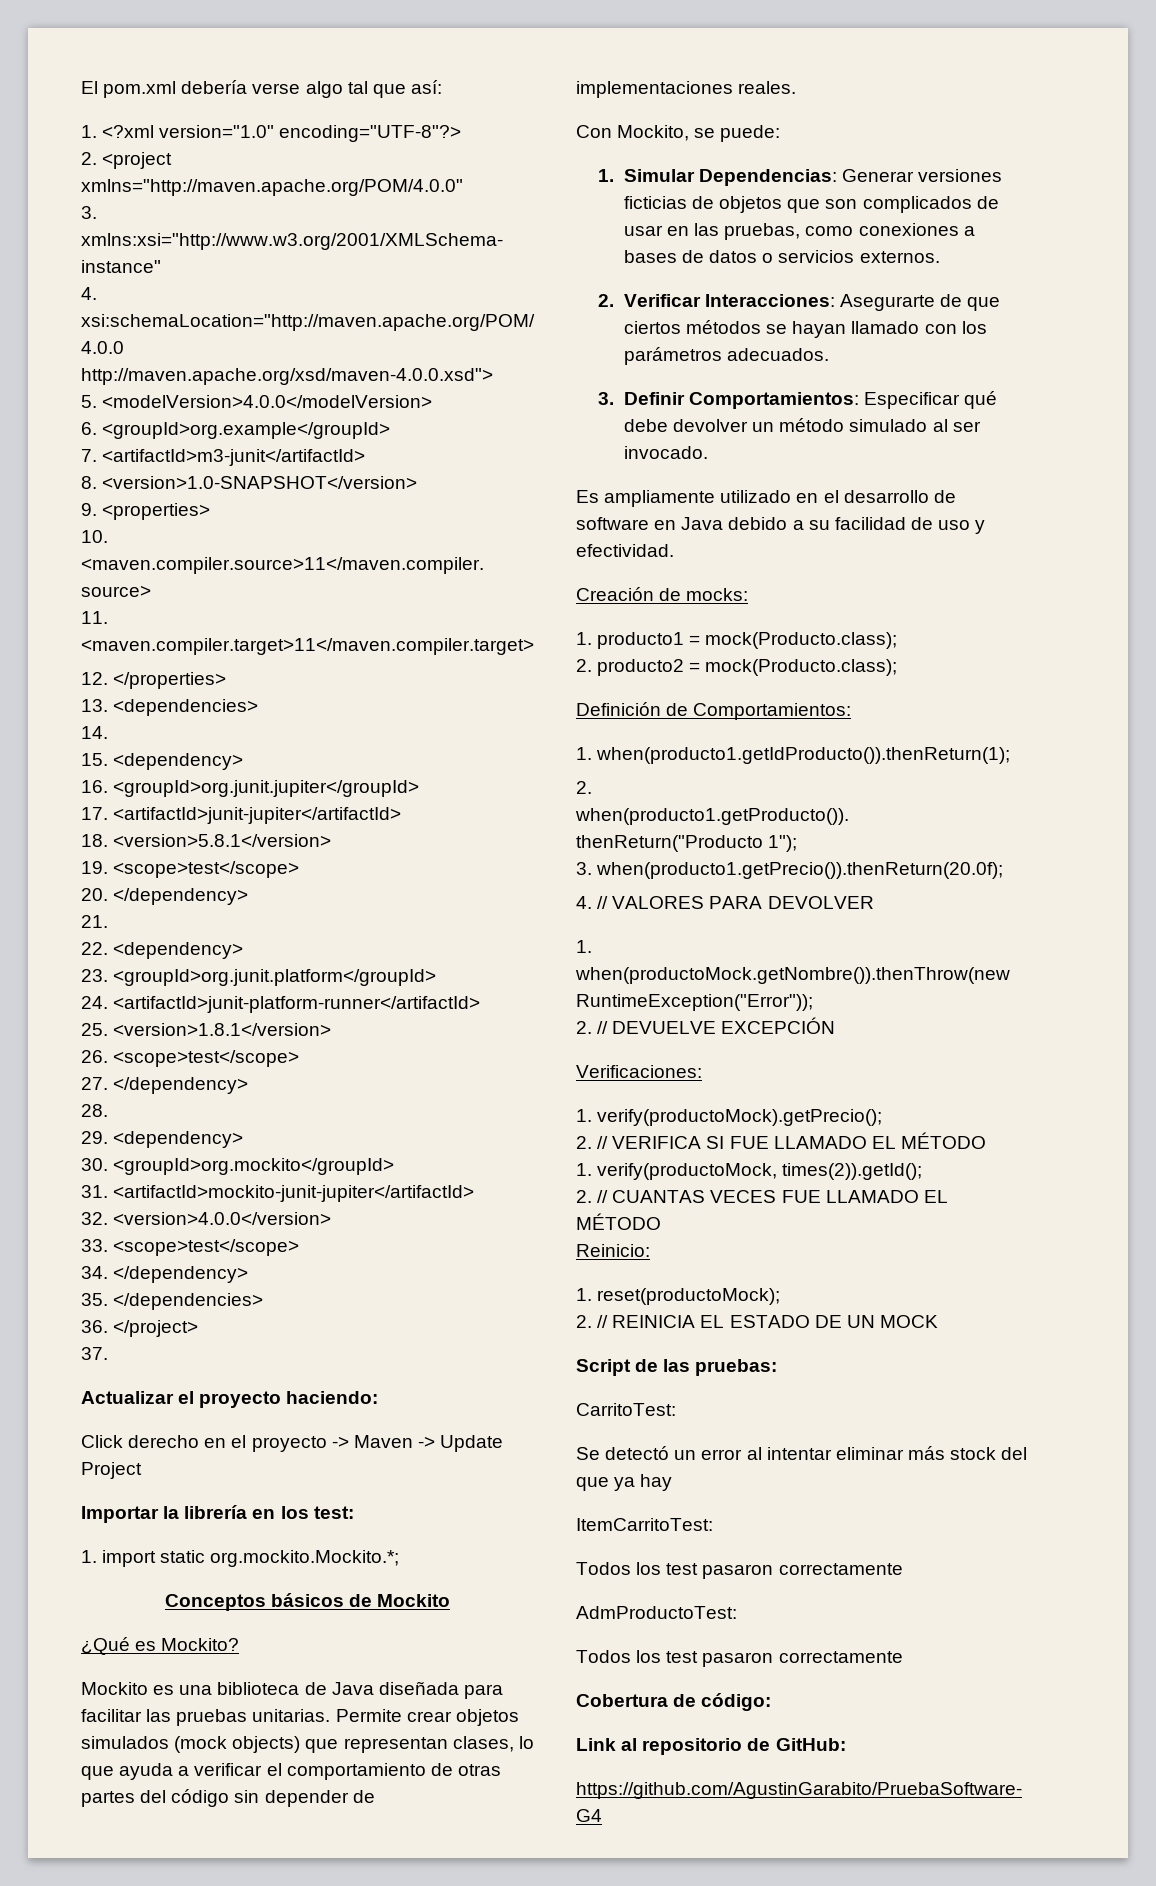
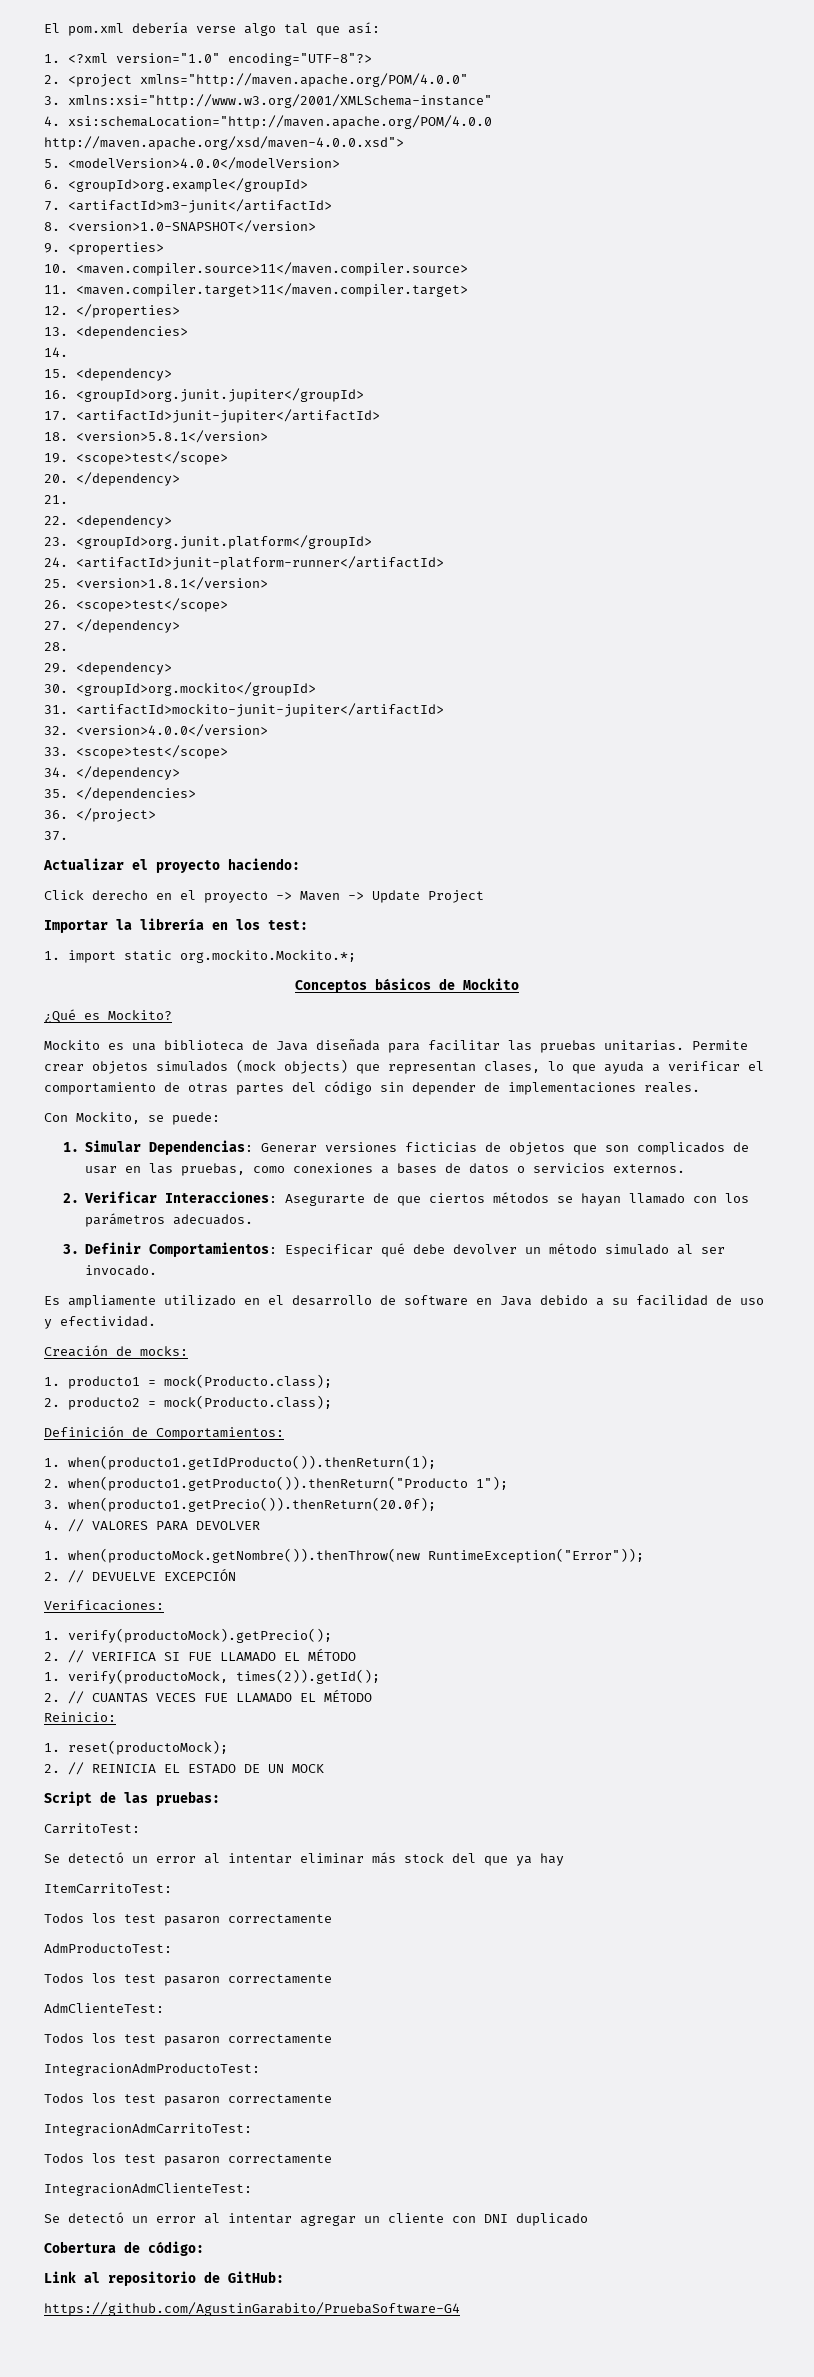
(903, 1657) none -> [44,2003,164,2013] [44,2033,332,2046] [44,2063,260,2076] [44,2093,332,2106] [44,2123,252,2136] [44,2153,332,2166] [44,2183,252,2196] [44,2212,588,2226] // AdmClienteTest: // Todos los test pasaron correctamente // IntegracionAdmProductoTest: // Todos los test pasaron correctamente // IntegracionAdmCarritoTest: // Todos los test pasaron correctamente // IntegracionAdmClienteTest: // Se detectó un error al intentar agregar un cliente con DNI duplicado

